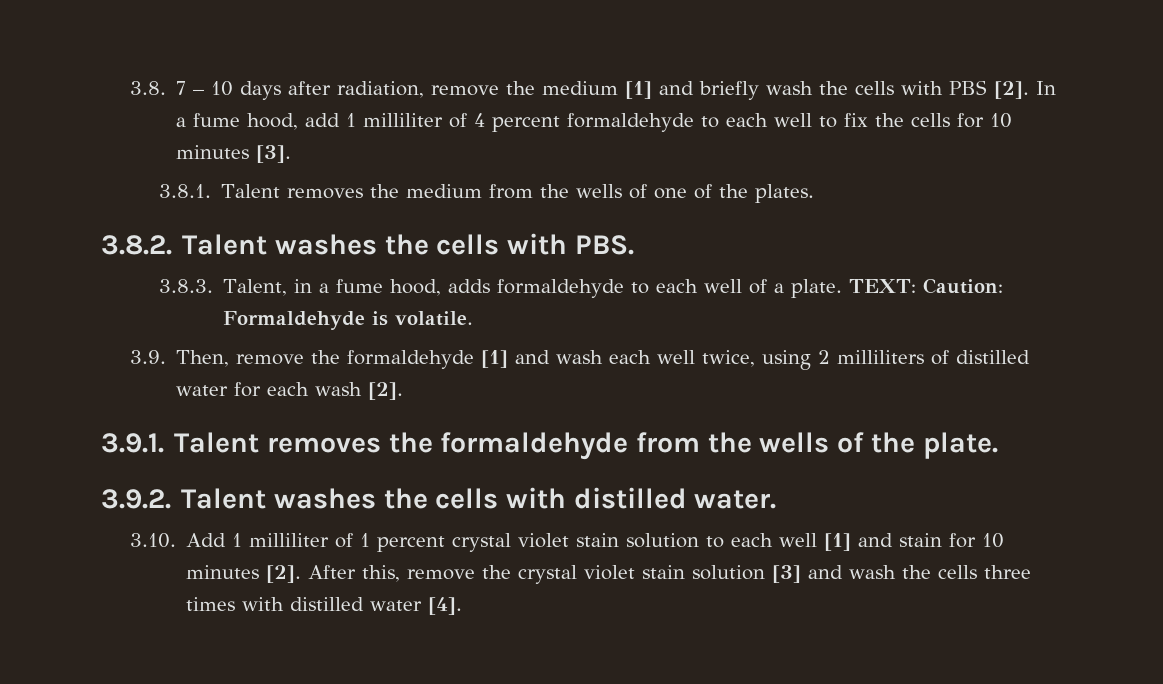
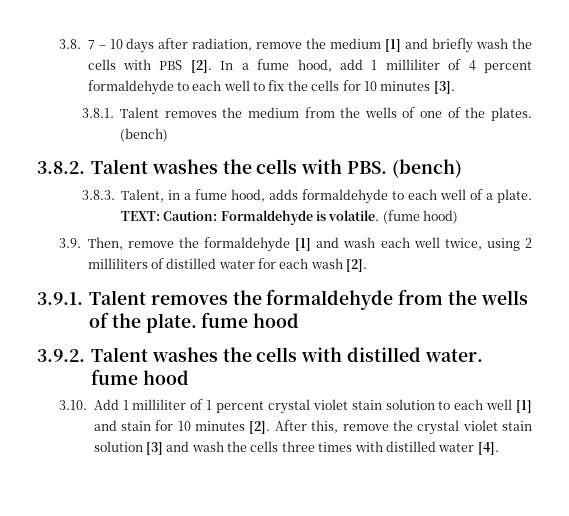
(814, 193) none -> [119,128,168,142] (bench)
(634, 245) none -> [391,159,462,178] (bench)
(473, 318) none -> [382,210,459,224] (fume hood)
(998, 445) none -> [201,312,300,328] fume hood
(777, 499) none -> [91,369,189,385] fume hood

